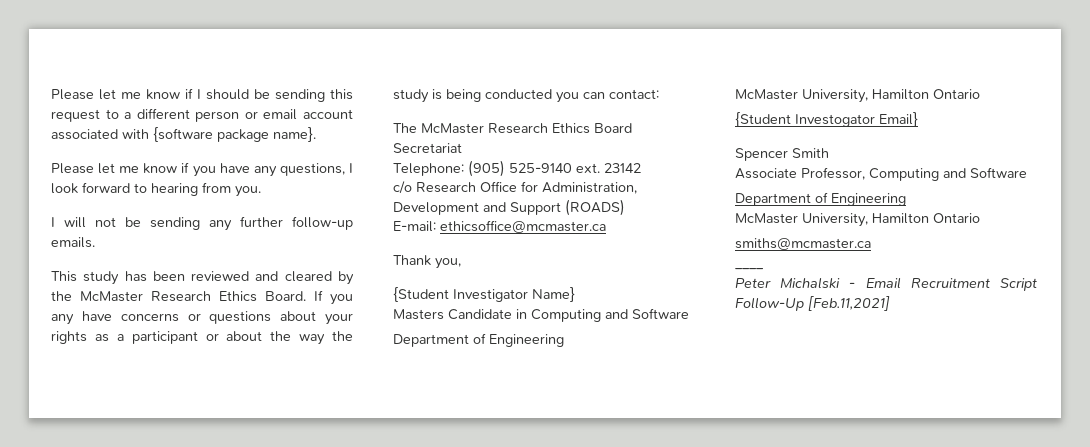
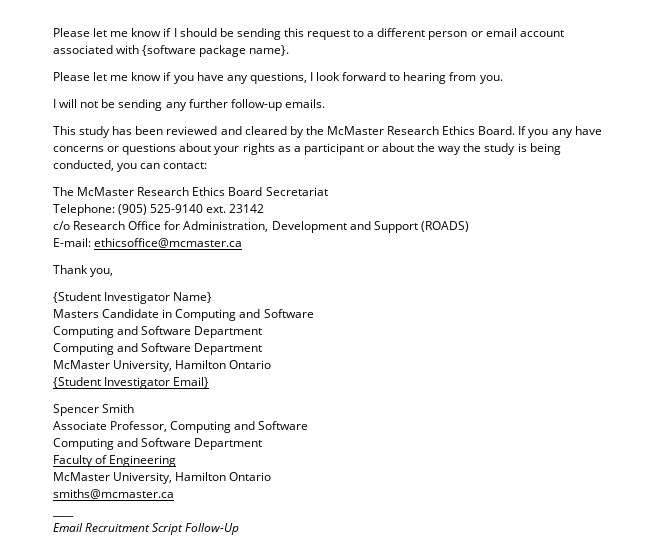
[485,89,552,99] conducted -> [53,160,114,171] conducted,
[393,333,564,347] Department of Engineering -> [53,326,263,338] [53,343,263,355] Computing and Software Department // Computing and Software Department
[795,114,875,127] Investogator -> [104,377,171,389] Investigator
[735,193,811,206] Department -> [53,438,263,450] [53,455,93,467] Computing and Software Department // Faculty
[735,277,856,289] Peter Michalski - -> (74, 516) none
[808,296,890,311] [Feb.11,2021] -> (240, 529) none

